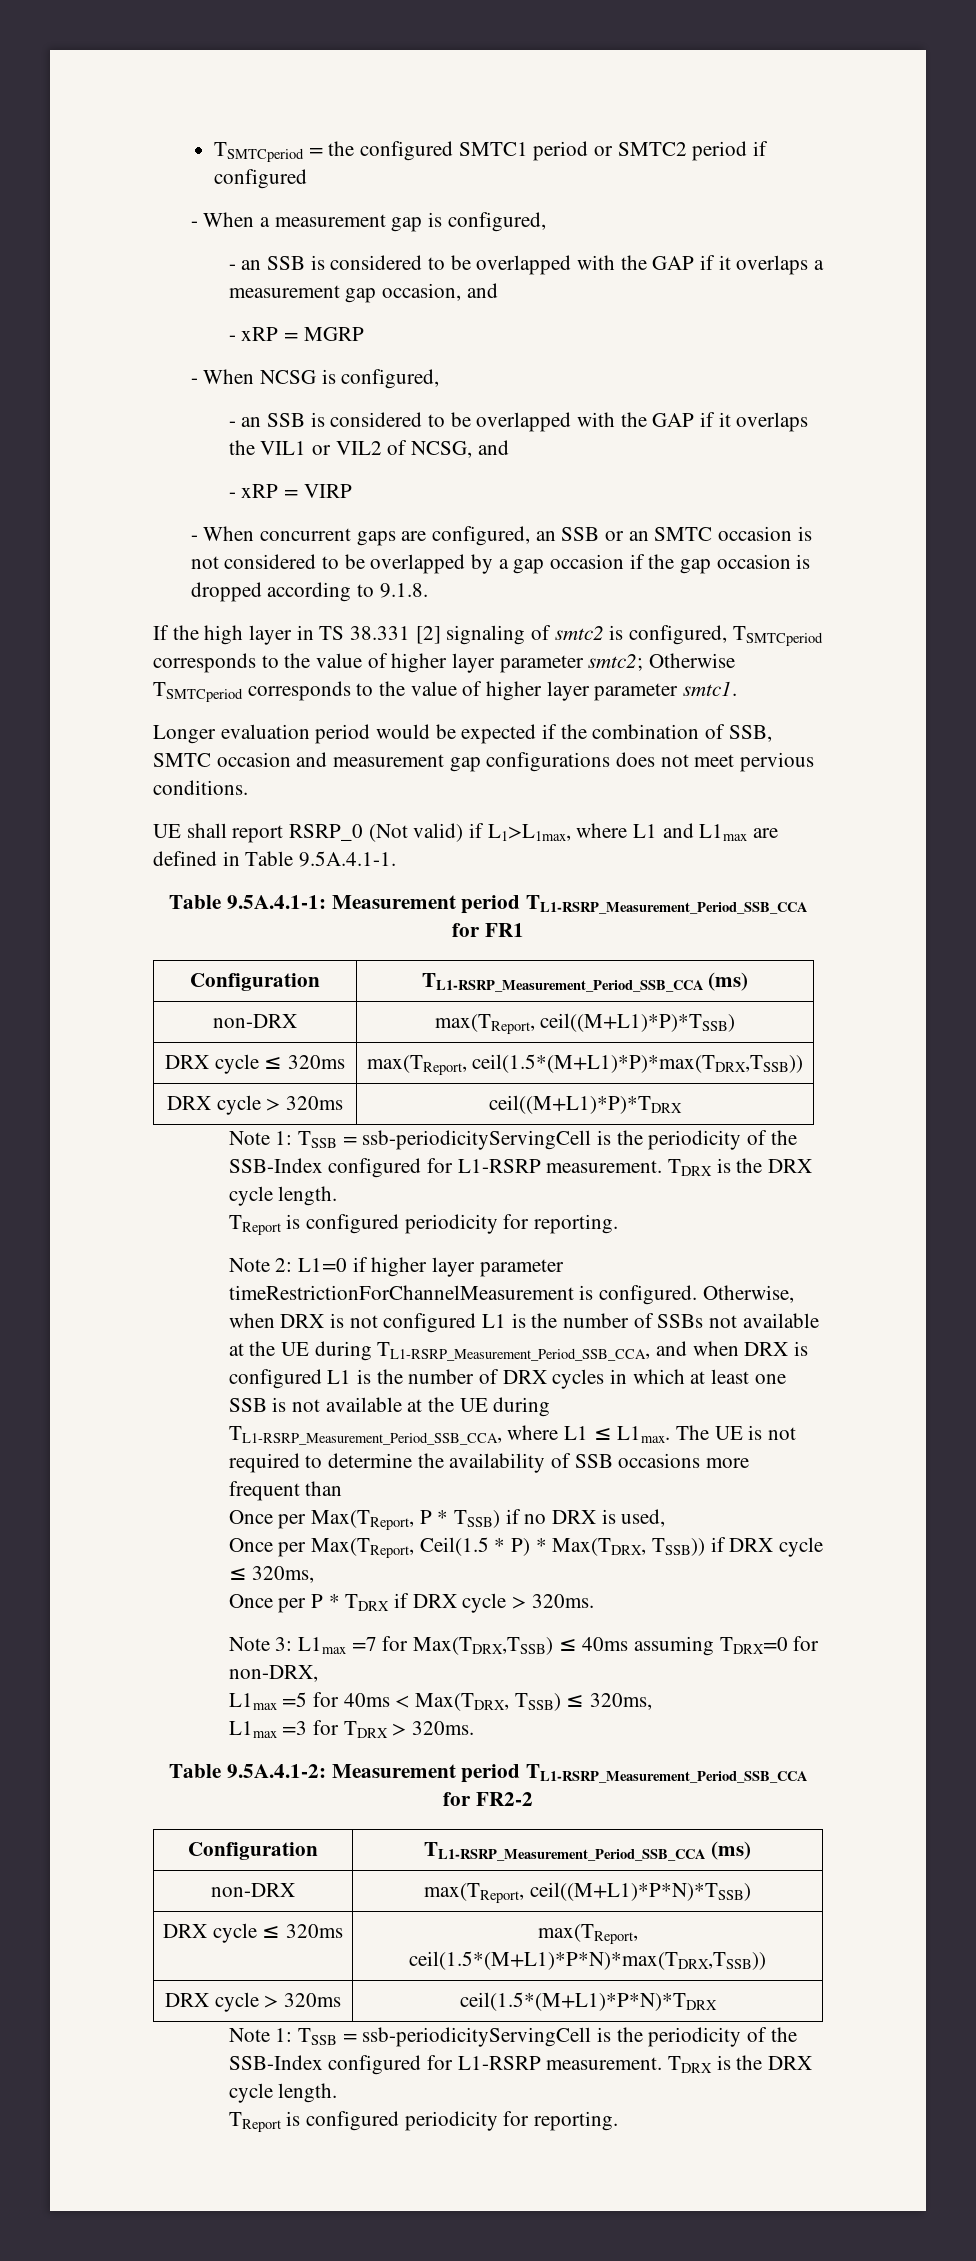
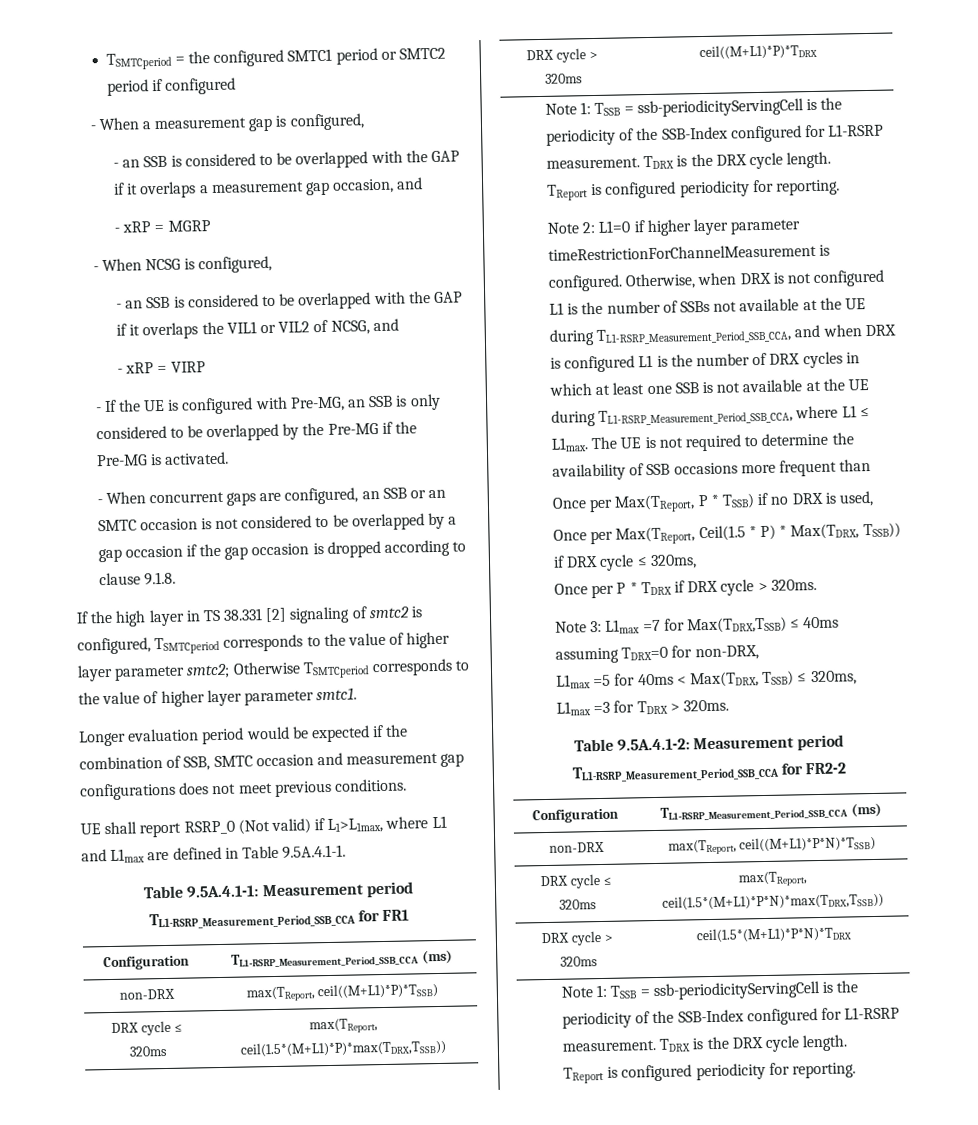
(352, 491) none -> [95,393,441,415] [95,421,418,442] [95,451,229,467] // - If the UE is configured with Pre-MG, an SSB is only considered to be overlapped by the Pre-MG if the Pre-MG is activated.
(375, 590) none -> [98,572,141,586] clause
[740,752,815,772] pervious -> [273,780,332,797] previous

